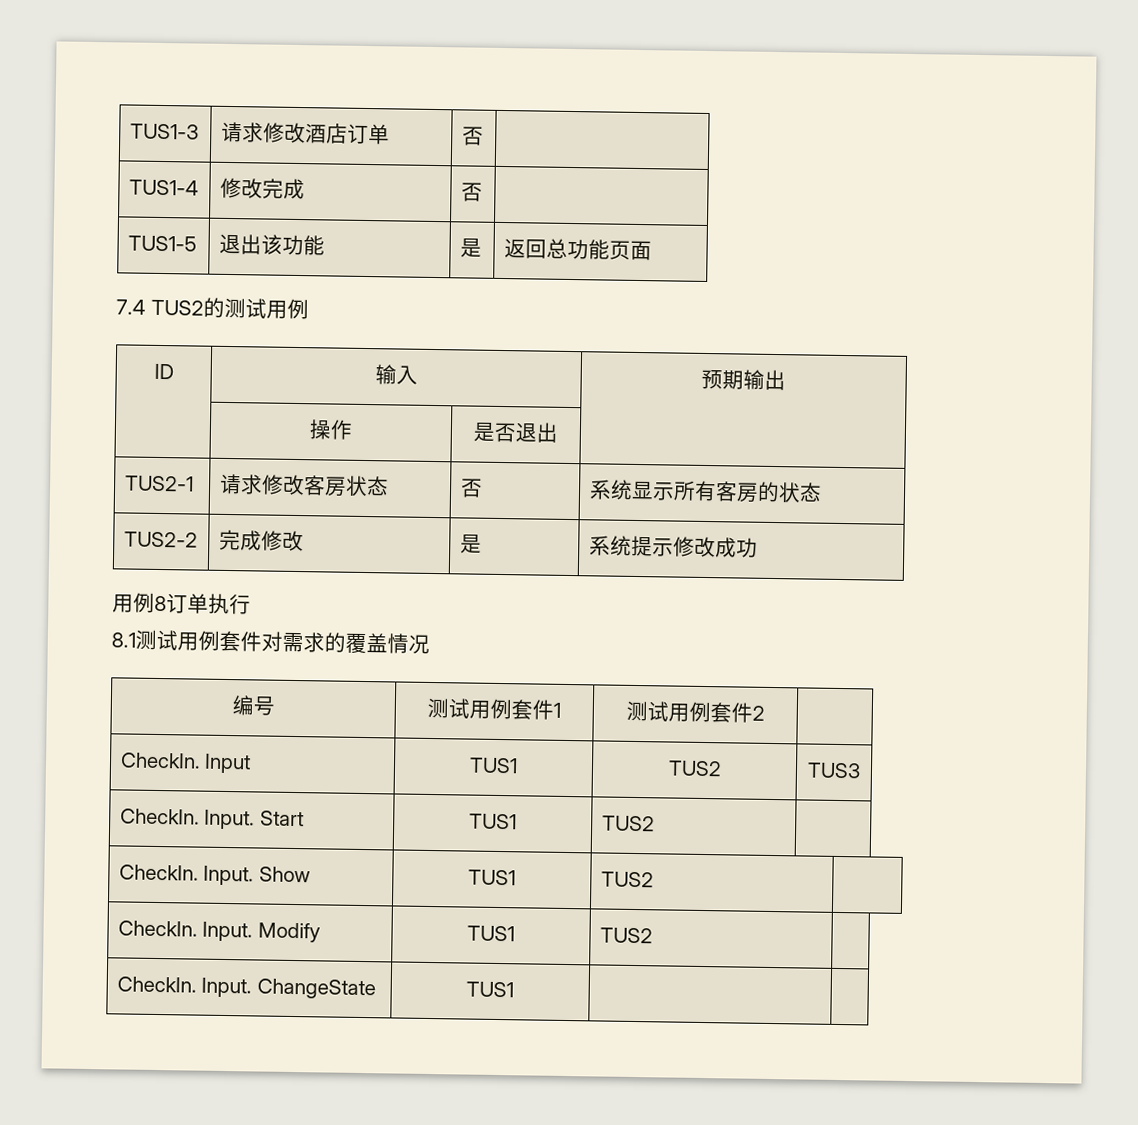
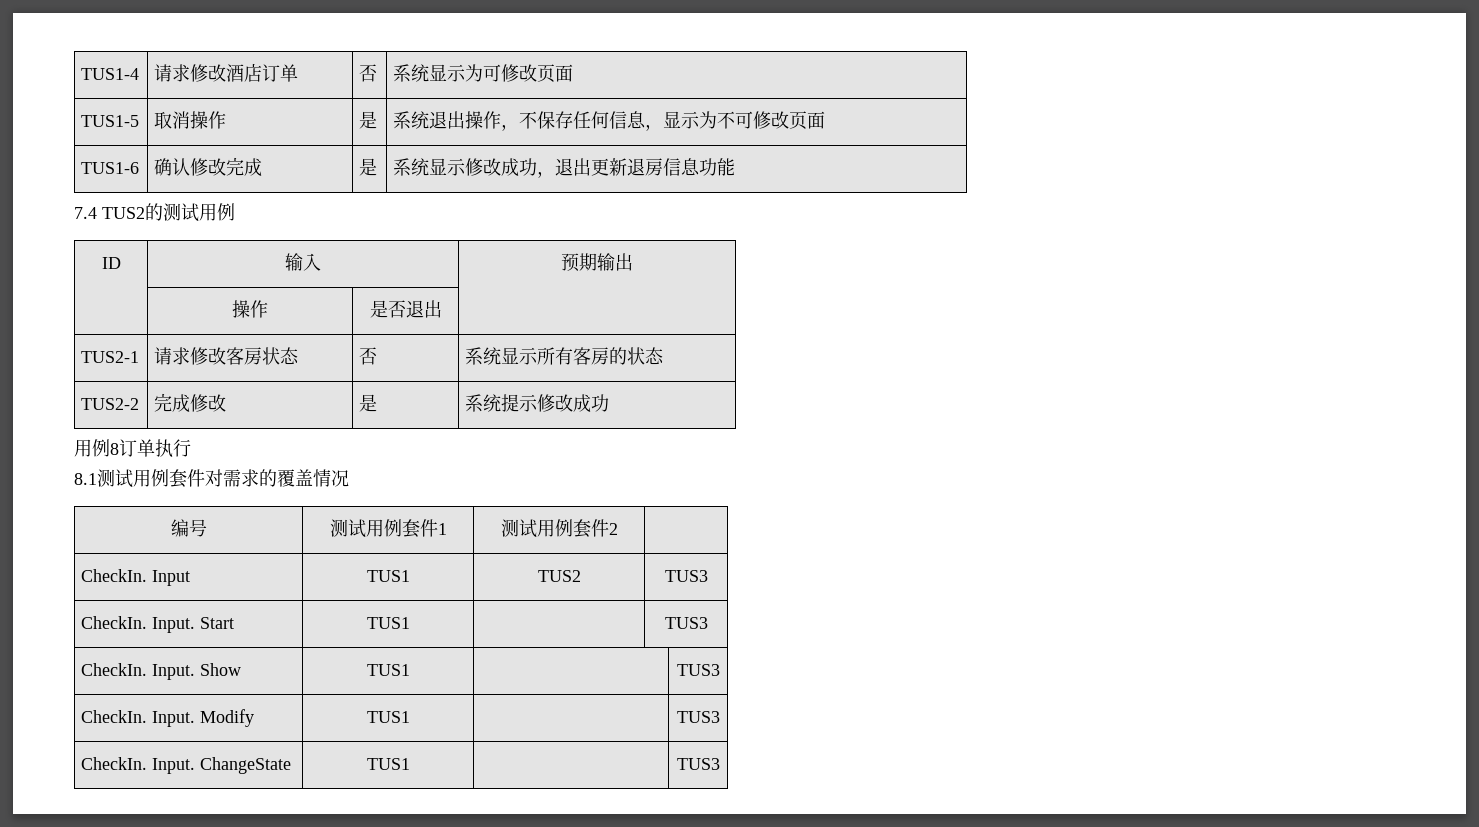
[129,123,199,140] TUS1-3 -> [81,68,140,80] TUS1-4
[128,179,199,196] [219,177,305,200] [460,182,483,202] [127,235,197,252] [218,233,325,256] [459,238,482,258] [503,238,652,261] // TUS1-4 | 修改完成 | 否 | // TUS1-5 | 退出该功能 | 是 | 返回总功能页面 -> [393,64,574,83] [81,115,140,127] [154,111,227,129] [359,111,378,129] [393,111,826,131] [81,162,140,174] [154,157,263,176] [359,158,378,176] [393,158,736,178] 系统显示为可修改页面 // TUS1-5 | 取消操作 | 是 | 系统退出操作，不保存任何信息，显示为不可修改页面 // TUS1-6 | 确认修改完成 | 是 | 系统显示修改成功，退出更新退房信息功能
[601,815,655,832] TUS2 | -> [664,617,708,629] | TUS3
[600,871,654,888] TUS2 | -> [676,664,720,676] | TUS3
[599,927,653,944] TUS2 | -> [676,711,720,723] | TUS3
(514, 989) none -> [676,758,720,770] TUS3

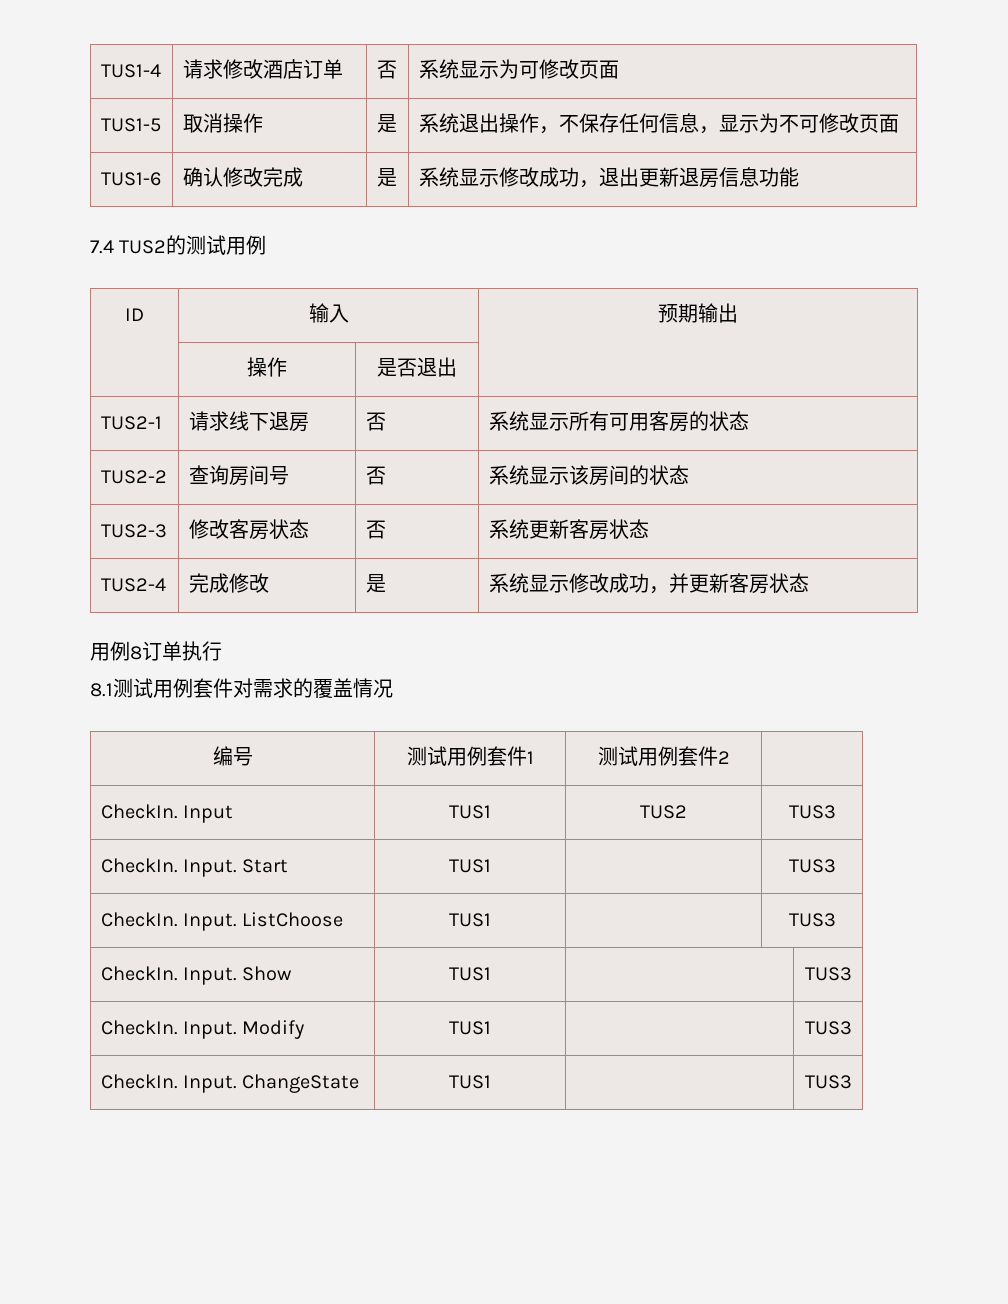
(191, 356) none -> [228,411,309,432] [365,412,386,431] [488,411,749,432] [100,470,167,484] [188,465,289,486] [365,466,386,485] [488,465,689,486] [100,524,167,538] 线下退房 | 否 | 系统显示所有可用客房的状态 // TUS2-2 | 查询房间号 | 否 | 系统显示该房间的状态 // TUS2-3 |
[501,347,665,365] [81,398,140,410] 显示所有客房的状态 // TUS2-2 -> [528,519,649,540] [100,578,166,592] 更新客房状态 // TUS2-4
[501,394,610,412] 提示修改成功 -> [528,573,809,594] 显示修改成功，并更新客房状态
(708, 623) none -> [100,912,344,931] [449,913,492,927] [788,913,836,927] // CheckIn. Input. ListChoose | TUS1 | | TUS3

